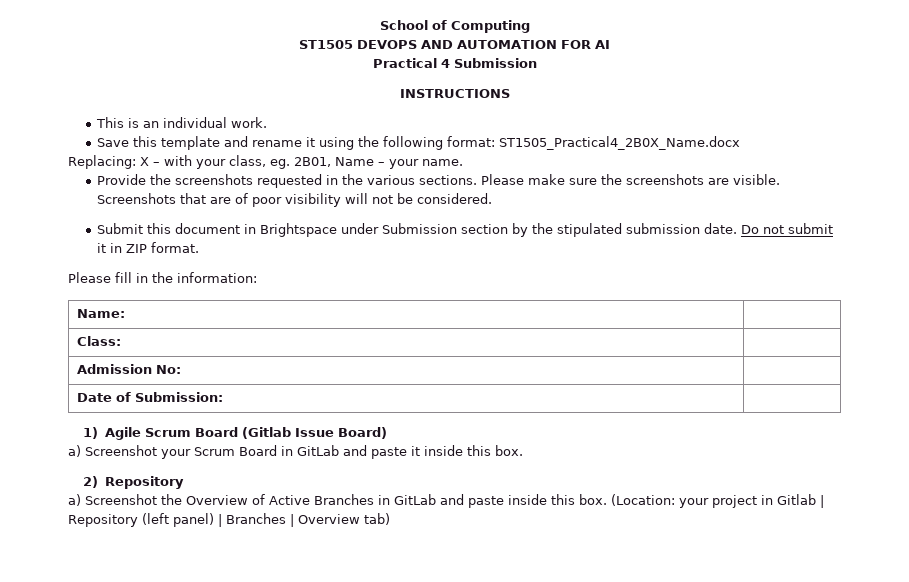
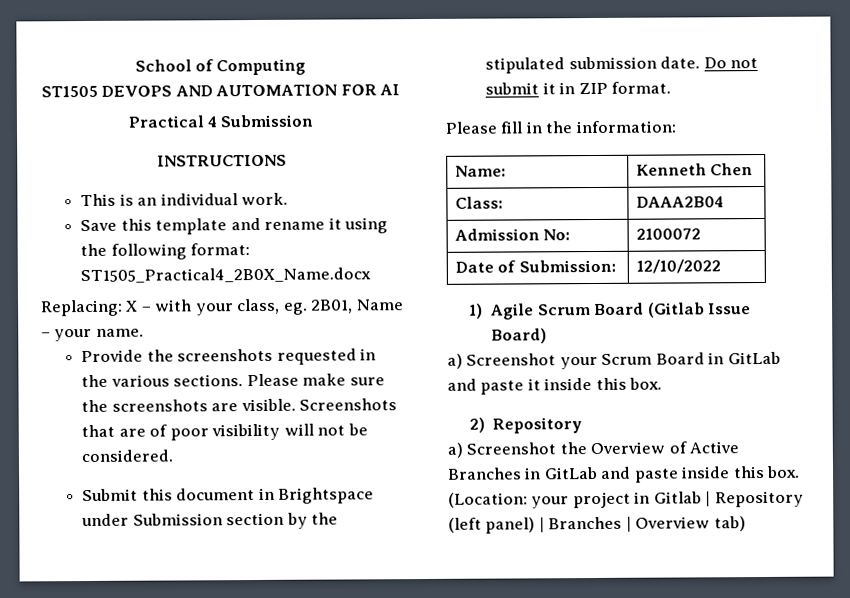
(125, 313) none -> [636,163,754,176] Kenneth Chen
(121, 341) none -> [636,196,725,208] DAAA2B04
(181, 369) none -> [636,228,702,240] 2100072
(223, 397) none -> [636,259,722,274] 12/10/2022

